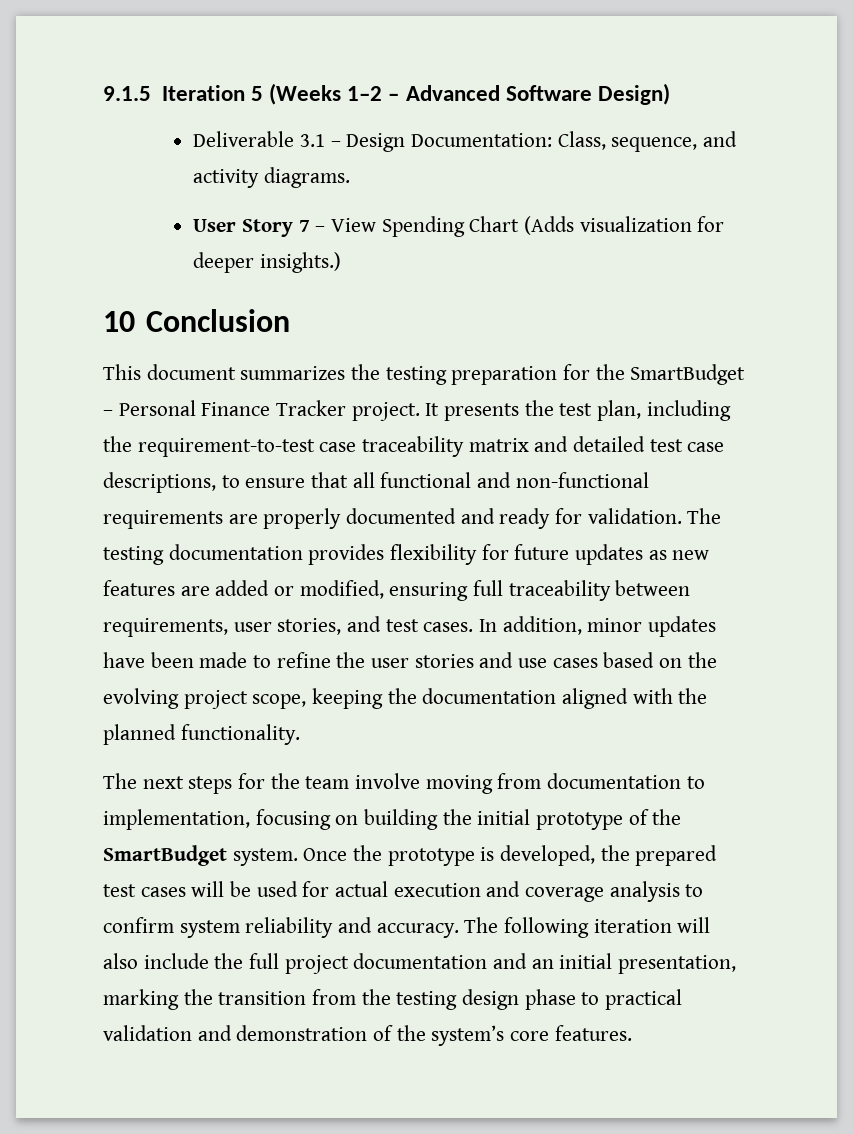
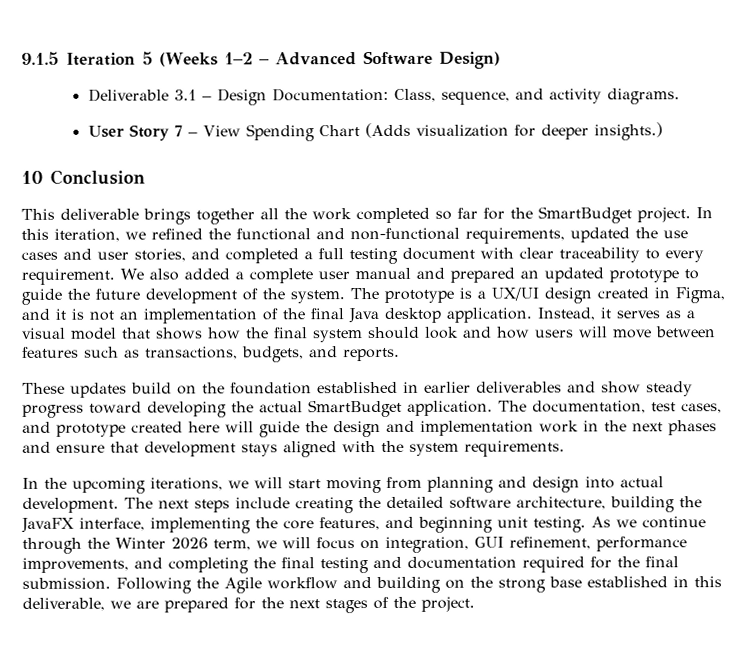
[146,364,746,385] [103,400,731,421] [103,436,725,457] [103,472,649,493] [103,508,722,529] [103,544,710,565] [103,580,691,601] [103,616,717,637] [103,652,717,668] [103,688,708,709] [103,724,300,745] [103,773,705,794] [103,809,682,830] [103,845,718,866] [103,881,704,902] [103,917,711,938] [103,953,737,974] [103,989,683,1010] [103,1025,632,1046] document summarizes the testing preparation for the SmartBudget – Personal Finance Tracker project. It presents the test plan, including the requirement-to-test case traceability matrix and detailed test case descriptions, to ensure that all functional and non-functional requirements are properly documented and ready for validation. The testing documentation provides flexibility for future updates as new features are added or modified, ensuring full traceability between requirements, user stories, and test cases. In addition, minor updates have been made to refine the user stories and use cases based on the evolving project scope, keeping the documentation aligned with the planned functionality. // The next steps for the team involve moving from documentation to implementation, focusing on building the initial prototype of the SmartBudget system. Once the prototype is developed, the prepared test cases will be used for actual execution and coverage analysis to confirm system reliability and accuracy. The following iteration will also include the full project documentation and an initial presentation, marking the transition from the testing design phase to practical validation and demonstration of the system’s core features. -> [60,206,713,225] [21,227,688,244] [21,247,704,265] [21,267,699,285] [21,287,725,305] [21,307,695,324] [22,326,716,343] [22,346,400,363] [22,381,693,398] [22,399,722,418] [22,420,717,438] [22,440,565,458] [22,476,664,494] [22,496,702,514] [21,516,706,534] [22,536,687,554] [22,556,679,574] [22,576,722,594] [22,596,475,614] deliverable brings together all the work completed so far for the SmartBudget project. In this iteration, we refined the functional and non-functional requirements, updated the use cases and user stories, and completed a full testing document with clear traceability to every requirement. We also added a complete user manual and prepared an updated prototype to guide the future development of the system. The prototype is a UX/UI design created in Figma, and it is not an implementation of the final Java desktop application. Instead, it serves as a visual model that shows how the final system should look and how users will move between features such as transactions, budgets, and reports. // These updates build on the foundation established in earlier deliverables and show steady progress toward developing the actual SmartBudget application. The documentation, test cases, and prototype created here will guide the design and implementation work in the next phases and ensure that development stays aligned with the system requirements. // In the upcoming iterations, we will start moving from planning and design into actual development. The next steps include creating the detailed software architecture, building the JavaFX interface, implementing the core features, and beginning unit testing. As we continue through the Winter 2026 term, we will focus on integration, GUI refinement, performance improvements, and completing the final testing and documentation required for the final submission. Following the Agile workflow and building on the strong base established in this deliverable, we are prepared for the next stages of the project.

